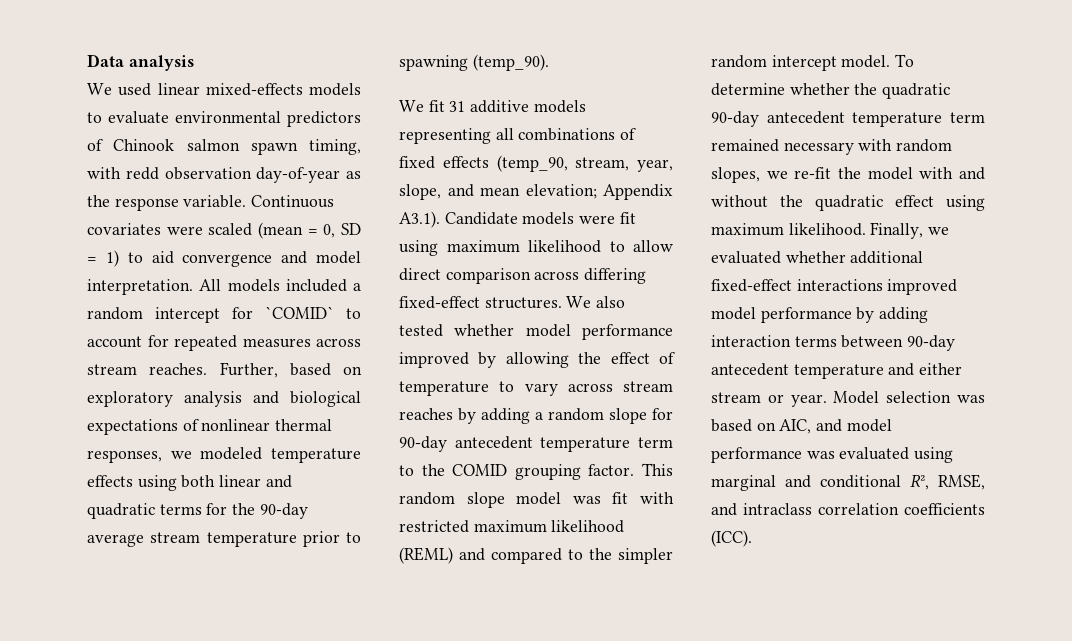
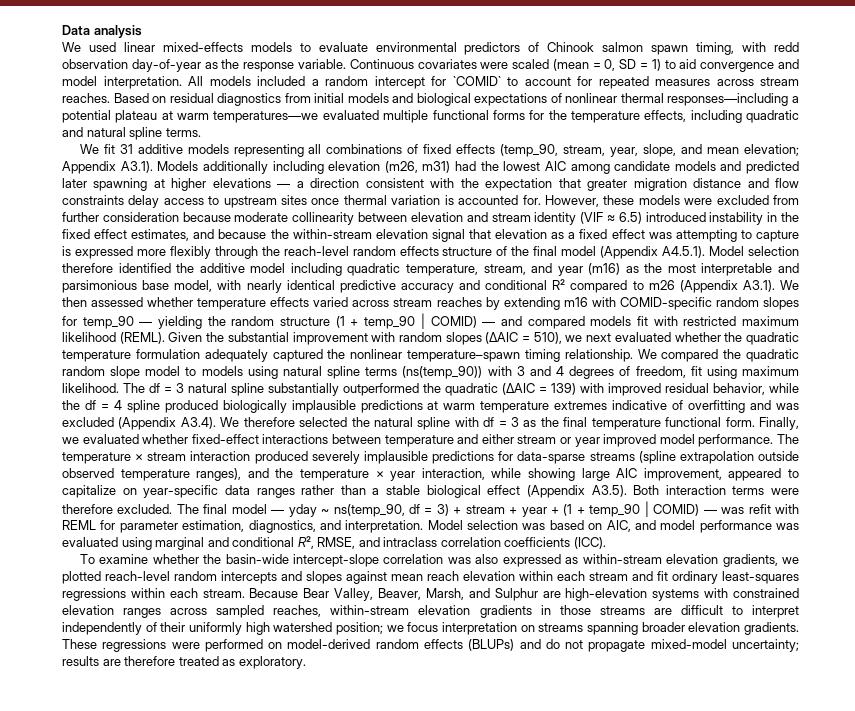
[219,362,362,378] [87,391,242,407] Further, based on exploratory analysis -> [113,93,389,106] Based on residual diagnostics from initial models
[87,447,361,463] [87,475,292,491] [87,503,308,519] [87,531,361,547] [399,54,549,71] responses, we modeled temperature effects using both linear and quadratic terms for the 90-day average stream temperature prior to spawning (temp_90). -> [667,93,799,106] [62,110,799,123] [62,127,201,140] responses—including a potential plateau at warm temperatures—we evaluated multiple functional forms for the temperature effects, including quadratic and natural spline terms.
[444,212,636,225] [399,240,673,256] [399,268,647,284] [399,296,626,309] [399,324,673,340] [399,352,675,368] [399,381,673,396] [399,408,673,424] [399,436,673,452] [399,463,673,480] [399,492,601,508] Candidate models were fit using maximum likelihood to allow direct comparison across differing fixed-effect structures. We also tested whether model performance improved by allowing the effect of temperature to vary across stream reaches by adding a random slope for 90-day antecedent temperature term to the COMID grouping factor. This random slope model was -> [157,161,799,174] [62,178,800,191] [62,195,799,208] [62,212,799,225] [62,229,799,242] [62,246,800,259] [62,263,799,276] [62,279,799,293] [62,297,800,310] [62,313,632,329] Models additionally including elevation (m26, m31) had the lowest AIC among candidate models and predicted later spawning at higher elevations — a direction consistent with the expectation that greater migration distance and flow constraints delay access to upstream sites once thermal variation is accounted for. However, these models were excluded from further consideration because moderate collinearity between elevation and stream identity (VIF ≈ 6.5) introduced instability in the fixed effect estimates, and because the within-stream elevation signal that elevation as a fixed effect was attempting to capture is expressed more flexibly through the reach-level random effects structure of the final model (Appendix A4.5.1). Model selection therefore identified the additive model including quadratic temperature, stream, and year (m16) as the most interpretable and parsimonious base model, with nearly identical predictive accuracy and conditional R² compared to m26 (Appendix A3.1). We then assessed whether temperature effects varied across stream reaches by extending m16 with COMID-specific random slopes for temp_90 — yielding the random structure (1 + temp_90 | COMID) — and compared models
[399,547,673,564] [711,54,915,71] [711,83,951,99] [711,111,985,127] [711,139,953,155] [711,167,985,183] [711,195,985,211] [711,223,866,236] (REML) and compared to the simpler random intercept model. To determine whether the quadratic 90-day antecedent temperature term remained necessary with random slopes, we re-fit the model with and without the quadratic effect using maximum likelihood. -> [119,332,800,345] [62,349,799,362] [62,366,799,379] [62,383,799,396] [62,400,800,413] [62,417,755,430] (REML). Given the substantial improvement with random slopes (ΔAIC = 510), we next evaluated whether the quadratic temperature formulation adequately captured the nonlinear temperature–spawn timing relationship. We compared the quadratic random slope model to models using natural spline terms (ns(temp_90)) with 3 and 4 degrees of freedom, fit using maximum likelihood. The df = 3 natural spline substantially outperformed the quadratic (ΔAIC = 139) with improved residual behavior, while the df = 4 spline produced biologically implausible predictions at warm temperature extremes indicative of overfitting and was excluded (Appendix A3.4). We therefore selected the natural spline with df = 3 as the final temperature functional form.
[850,251,924,264] additional -> (189, 439) none
[887,279,958,295] [711,307,929,323] [711,335,956,351] [711,363,789,376] improved model performance by adding interaction terms between 90-day antecedent -> [332,434,381,444] between
[790,394,827,407] year. -> [574,434,800,447] [62,451,800,464] [62,468,800,481] [62,485,799,498] [62,501,800,517] [62,520,424,533] year improved model performance. The temperature × stream interaction produced severely implausible predictions for data-sparse streams (spline extrapolation outside observed temperature ranges), and the temperature × year interaction, while showing large AIC improvement, appeared to capitalize on year-specific data ranges rather than a stable biological effect (Appendix A3.5). Both interaction terms were therefore excluded. The final model — yday ~ ns(temp_90, df = 3) + stream + year + (1 + temp_90 | COMID) — was refit with REML for parameter estimation, diagnostics, and interpretation.
(752, 538) none -> [79,554,799,567] [62,571,799,584] [62,588,800,601] [62,605,799,618] [62,622,799,635] [62,639,800,652] [62,656,306,669] // To examine whether the basin-wide intercept-slope correlation was also expressed as within-stream elevation gradients, we plotted reach-level random intercepts and slopes against mean reach elevation within each stream and fit ordinary least-squares regressions within each stream. Because Bear Valley, Beaver, Marsh, and Sulphur are high-elevation systems with constrained elevation ranges across sampled reaches, within-stream elevation gradients in those streams are difficult to interpret independently of their uniformly high watershed position; we focus interpretation on streams spanning broader elevation gradients. These regressions were performed on model-derived random effects (BLUPs) and do not propagate mixed-model uncertainty; results are therefore treated as exploratory.

